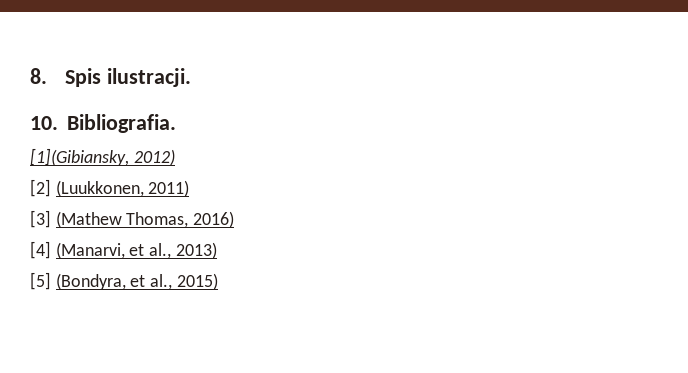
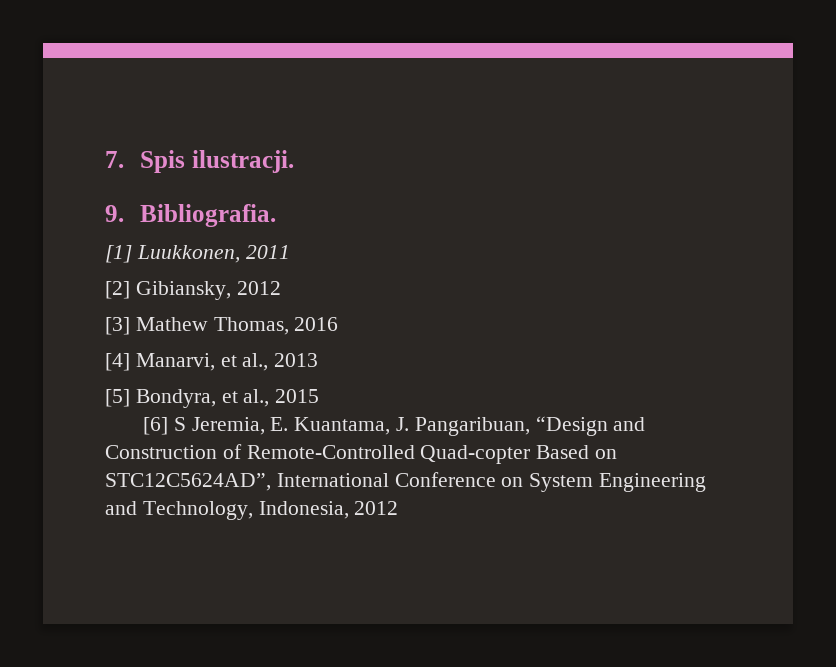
[30,68,47,84] 8. -> [105,151,124,168] 7.
[30,116,58,130] 10. -> [105,205,124,222] 9.
[30,148,175,166] [1](Gibiansky, 2012) -> [105,245,290,263] [1] Luukkonen, 2011
[55,180,190,197] (Luukkonen, 2011) -> [135,281,281,300] Gibiansky, 2012
[55,211,235,228] (Mathew Thomas, 2016) -> [135,317,339,335] Mathew Thomas, 2016
[55,242,217,259] (Manarvi, et al., 2013) -> [135,353,319,371] Manarvi, et al., 2013
[55,273,218,290] (Bondyra, et al., 2015) -> [135,389,320,408] [142,416,646,436] [105,444,618,464] [105,472,707,492] [105,501,399,520] Bondyra, et al., 2015 // [6] S Jeremia, E. Kuantama, J. Pangaribuan, “Design and Construction of Remote-Controlled Quad-copter Based on STC12C5624AD”, International Conference on System Engineering and Technology, Indonesia, 2012

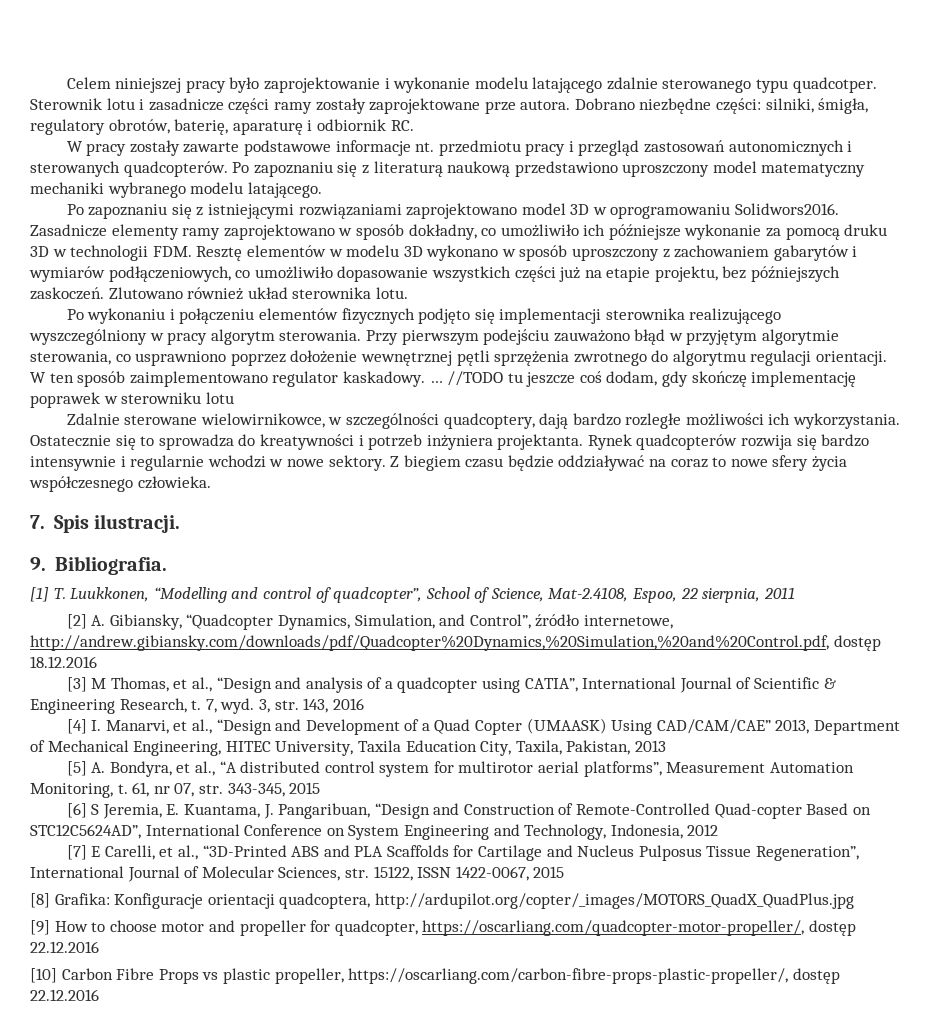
(105, 159) none -> [66,77,877,93] [30,98,869,114] [30,119,414,135] [66,140,853,156] [30,161,866,177] [30,182,322,198] [66,203,840,219] [30,224,888,240] [30,245,858,261] [29,266,841,282] [30,287,408,300] [66,308,782,324] [29,329,840,345] [30,350,888,366] [30,371,857,387] [30,392,234,408] [66,413,901,429] [30,434,870,450] [30,455,848,471] [29,476,211,492] Celem niniejszej pracy było zaprojektowanie i wykonanie modelu latającego zdalnie sterowanego typu quadcotper. Sterownik lotu i zasadnicze części ramy zostały zaprojektowane prze autora. Dobrano niezbędne części: silniki, śmigła, regulatory obrotów, baterię, aparaturę i odbiornik RC. // W pracy zostały zawarte podstawowe informacje nt. przedmiotu pracy i przegląd zastosowań autonomicznych i sterowanych quadcopterów. Po zapoznaniu się z literaturą naukową przedstawiono uproszczony model matematyczny mechaniki wybranego modelu latającego. // Po zapoznaniu się z istniejącymi rozwiązaniami zaprojektowano model 3D w oprogramowaniu Solidwors2016. Zasadnicze elementy ramy zaprojektowano w sposób dokładny, co umożliwiło ich późniejsze wykonanie za pomocą druku 3D w technologii FDM. Resztę elementów w modelu 3D wykonano w sposób uproszczony z zachowaniem gabarytów i wymiarów podłączeniowych, co umożliwiło dopasowanie wszystkich części już na etapie projektu, bez późniejszych zaskoczeń. Zlutowano również układ sterownika lotu. // Po wykonaniu i połączeniu elementów fizycznych podjęto się implementacji sterownika realizującego wyszczególniony w pracy algorytm sterowania. Przy pierwszym podejściu zauważono błąd w przyjętym algorytmie sterowania, co usprawniono poprzez dołożenie wewnętrznej pętli sprzężenia zwrotnego do algorytmu regulacji orientacji. W ten sposób zaimplementowano regulator kaskadowy. … //TODO tu jeszcze coś dodam, gdy skończę implementację poprawek w sterowniku lotu // Zdalnie sterowane wielowirnikowce, w szczególności quadcoptery, dają bardzo rozległe możliwości ich wykorzystania. Ostatecznie się to sprowadza do kreatywności i potrzeb inżyniera projektanta. Rynek quadcopterów rozwija się bardzo intensywnie i regularnie wchodzi w nowe sektory. Z biegiem czasu będzie oddziaływać na coraz to nowe sfery życia współczesnego człowieka. //
[136,245,290,263] [105,281,281,300] [105,317,289,335] Luukkonen, 2011 // [2] Gibiansky, 2012 // [3] Mathew Thomas, -> [53,587,795,603] [66,614,673,630] [30,635,881,651] [30,656,97,668] [66,677,836,693] [30,698,329,714] T. Luukkonen, “Modelling and control of quadcopter”, School of Science, Mat-2.4108, Espoo, 22 sierpnia, 2011 // [2] A. Gibiansky, “Quadcopter Dynamics, Simulation, and Control”, źródło internetowe, http://andrew.gibiansky.com/downloads/pdf/Quadcopter%20Dynamics,%20Simulation,%20and%20Control.pdf, dostęp 18.12.2016 // [3] M Thomas, et al., “Design and analysis of a quadcopter using CATIA”, International Journal of Scientific & Engineering Research, t. 7, wyd. 3, str. 143,
(130, 362) none -> [91,720,102,731] I.
(269, 362) none -> [216,718,901,735] [30,740,631,756] “Design and Development of a Quad Copter (UMAASK) Using CAD/CAM/CAE” 2013, Department of Mechanical Engineering, HITEC University, Taxila Education City, Taxila, Pakistan,
(130, 398) none -> [91,762,106,773] A.
(270, 398) none -> [219,761,854,777] [30,782,285,798] “A distributed control system for multirotor aerial platforms”, Measurement Automation Monitoring, t. 61, nr 07, str. 343-345,
(399, 508) none -> [66,845,860,861] [30,866,565,882] [30,893,854,909] [30,920,856,936] [30,941,99,953] [30,968,840,984] [30,989,99,1001] // [7] E Carelli, et al., “3D-Printed ABS and PLA Scaffolds for Cartilage and Nucleus Pulposus Tissue Regeneration”, International Journal of Molecular Sciences, str. 15122, ISSN 1422-0067, 2015 // [8] Grafika: Konfiguracje orientacji quadcoptera, http://ardupilot.org/copter/_images/MOTORS_QuadX_QuadPlus.jpg // [9] How to choose motor and propeller for quadcopter, https://oscarliang.com/quadcopter-motor-propeller/, dostęp 22.12.2016 // [10] Carbon Fibre Props vs plastic propeller, https://oscarliang.com/carbon-fibre-props-plastic-propeller/, dostęp 22.12.2016

